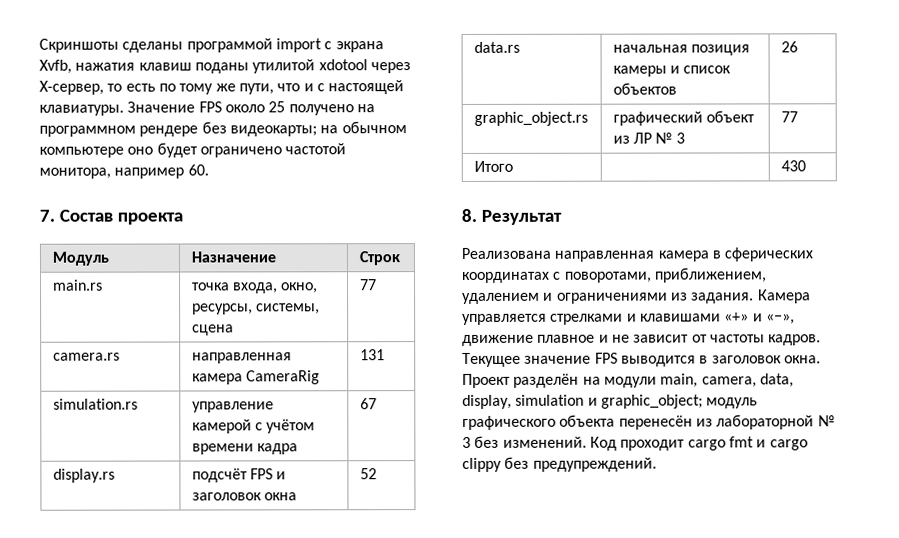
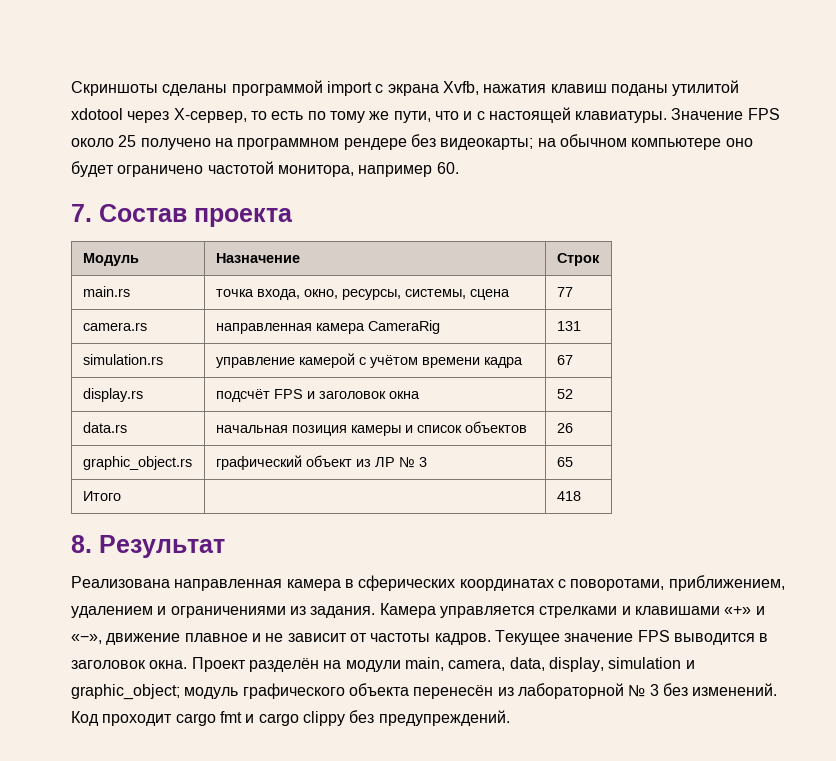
[780,111,798,123] 77 -> [556,457,573,467] 65
[780,160,806,172] 430 -> [556,491,581,501] 418

